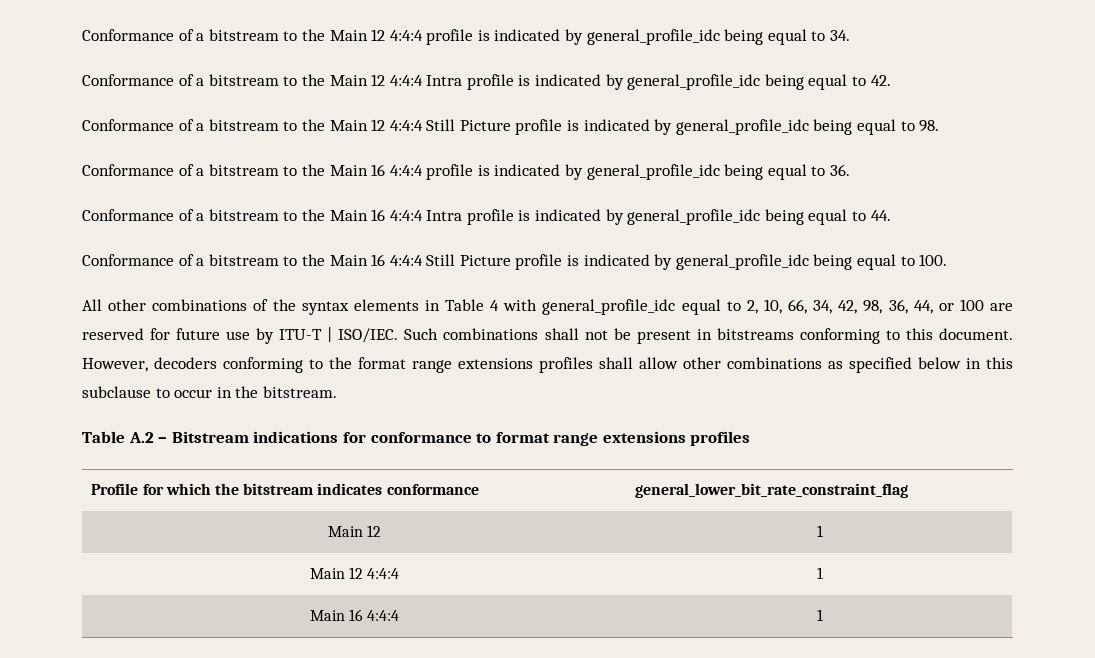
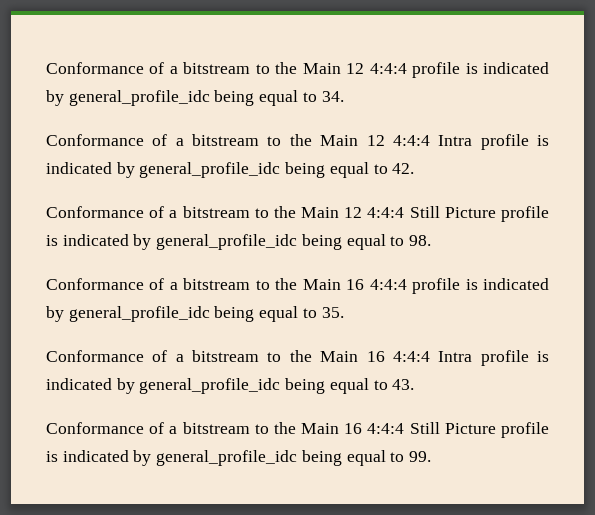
[830,164,851,176] 36. -> [321,307,344,318] 35.
[870,210,891,221] 44. -> [392,379,415,390] 43.
[919,254,948,266] [82,299,1013,315] [82,327,1014,344] [82,357,1013,373] [82,386,337,398] [82,431,751,446] [91,483,479,495] [635,483,909,498] [327,525,382,537] [816,525,823,537] [309,567,400,579] [816,567,823,579] [309,609,400,621] [816,609,823,621] 100. // All other combinations of the syntax elements in Table 4 with general_profile_idc equal to 2, 10, 66, 34, 42, 98, 36, 44, or 100 are reserved for future use by ITU-T | ISO/IEC. Such combinations shall not be present in bitstreams conforming to this document. However, decoders conforming to the format range extensions profiles shall allow other combinations as specified below in this subclause to occur in the bitstream. // Table A.2 – Bitstream indications for conformance to format range extensions profiles // Profile for which the bitstream indicates conformance | general_lower_bit_rate_constraint_flag // Main 12 | 1 // Main 12 4:4:4 | 1 // Main 16 4:4:4 | 1 -> [409,451,432,462] 99.

